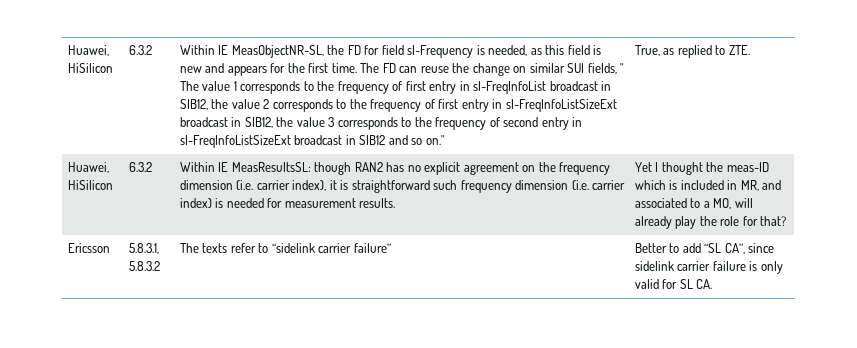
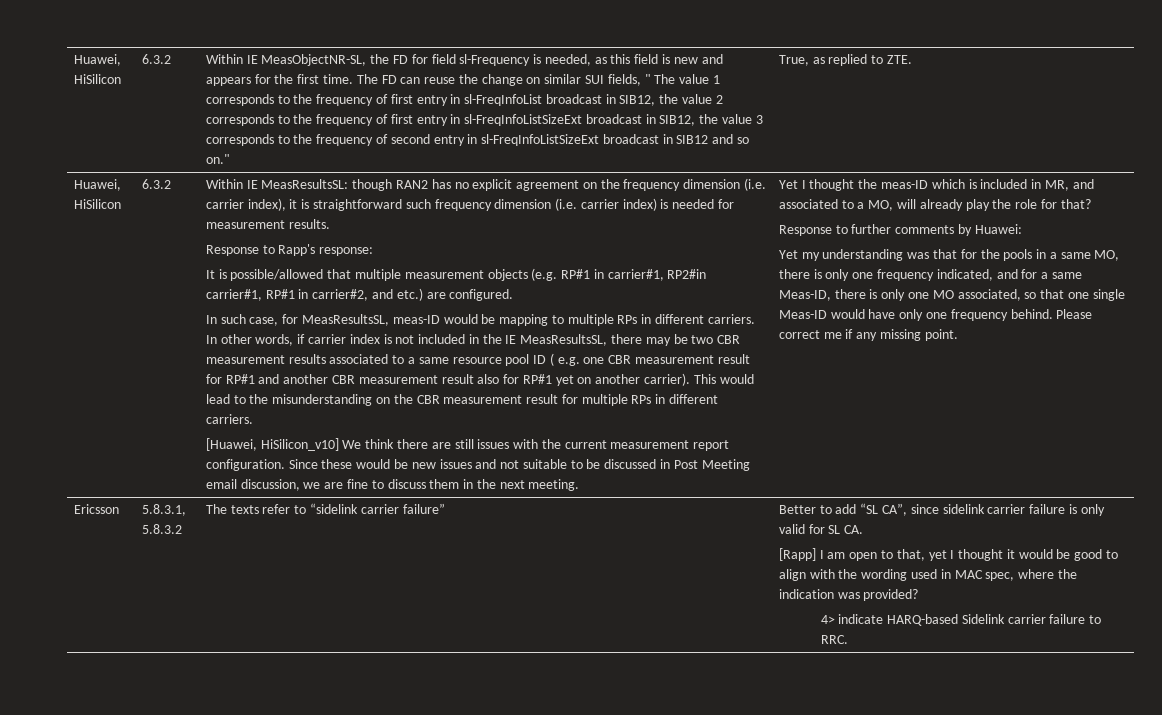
(396, 203) none -> [205,244,374,256] [205,268,707,281] [205,288,514,301] [205,314,755,326] [205,334,741,346] [205,353,750,366] [205,373,754,386] [205,394,719,406] [205,414,253,424] [205,438,730,451] [205,459,750,471] [205,479,580,491] // Response to Rapp's response: // It is possible/allowed that multiple measurement objects (e.g. RP#1 in carrier#1, RP2#in carrier#1, RP#1 in carrier#2, and etc.) are configured. // In such case, for MeasResultsSL, meas-ID would be mapping to multiple RPs in different carriers. In other words, if carrier index is not included in the IE MeasResultsSL, there may be two CBR measurement results associated to a same resource pool ID ( e.g. one CBR measurement result for RP#1 and another CBR measurement result also for RP#1 yet on another carrier). This would lead to the misunderstanding on the CBR measurement result for multiple RPs in different carriers. // [Huawei, HiSilicon_v10] We think there are still issues with the current measurement report configuration. Since these would be new issues and not suitable to be discussed in Post Meeting email discussion, we are fine to discuss them in the next meeting.
(787, 221) none -> [778,224,1022,236] [778,249,1120,261] [778,269,1082,281] [778,289,1125,301] [778,309,1093,321] [778,329,958,341] // Response to further comments by Huawei: // Yet my understanding was that for the pools in a same MO, there is only one frequency indicated, and for a same Meas-ID, there is only one MO associated, so that one single Meas-ID would have only one frequency behind. Please correct me if any missing point.
(713, 284) none -> [778,548,1119,561] [778,569,1077,581] [778,589,919,601] [820,614,1102,626] [820,635,848,644] // [Rapp] I am open to that, yet I thought it would be good to align with the wording used in MAC spec, where the indication was provided? // 4> indicate HARQ-based Sidelink carrier failure to RRC.

